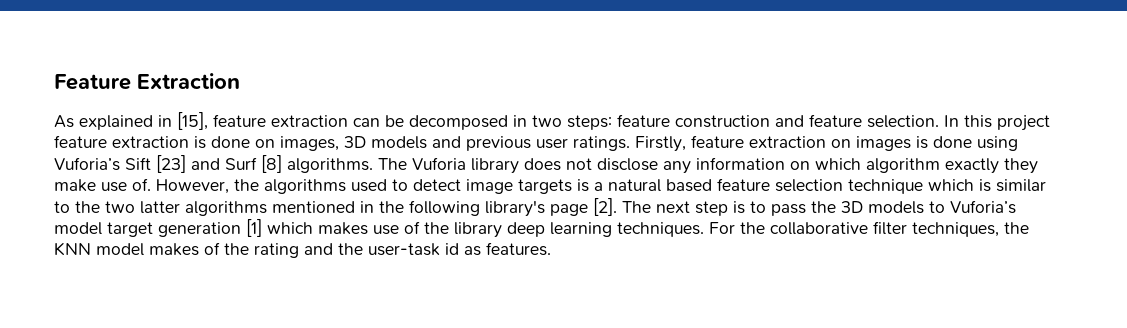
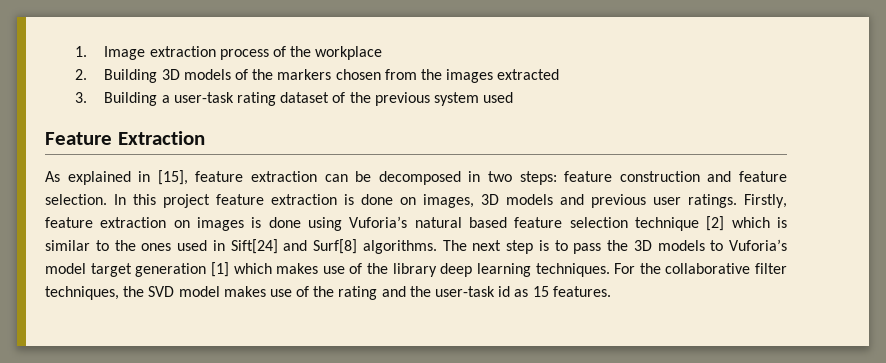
(54, 82) none -> [74,46,383,60] [74,69,560,83] [74,92,514,106] 1. Image extraction process of the workplace // 2. Building 3D models of the markers chosen from the images extracted // 3. Building a user-task rating dataset of the previous system used //
[125,155,1038,174] [54,178,603,194] Sift [23] and Surf [8] algorithms. The Vuforia library does not disclose any information on which algorithm exactly they make use of. However, the algorithms used to detect image targets is a -> (408, 222) none
(923, 186) none -> [706,216,725,231] [2]
[105,198,617,217] two latter algorithms mentioned in the following library's page [2]. -> [141,239,437,254] ones used in Sift[24] and Surf[8] algorithms.
[54,242,91,256] KNN -> [148,286,175,297] SVD
(199, 249) none -> [269,289,292,297] use
(481, 251) none -> [532,286,549,297] 15

